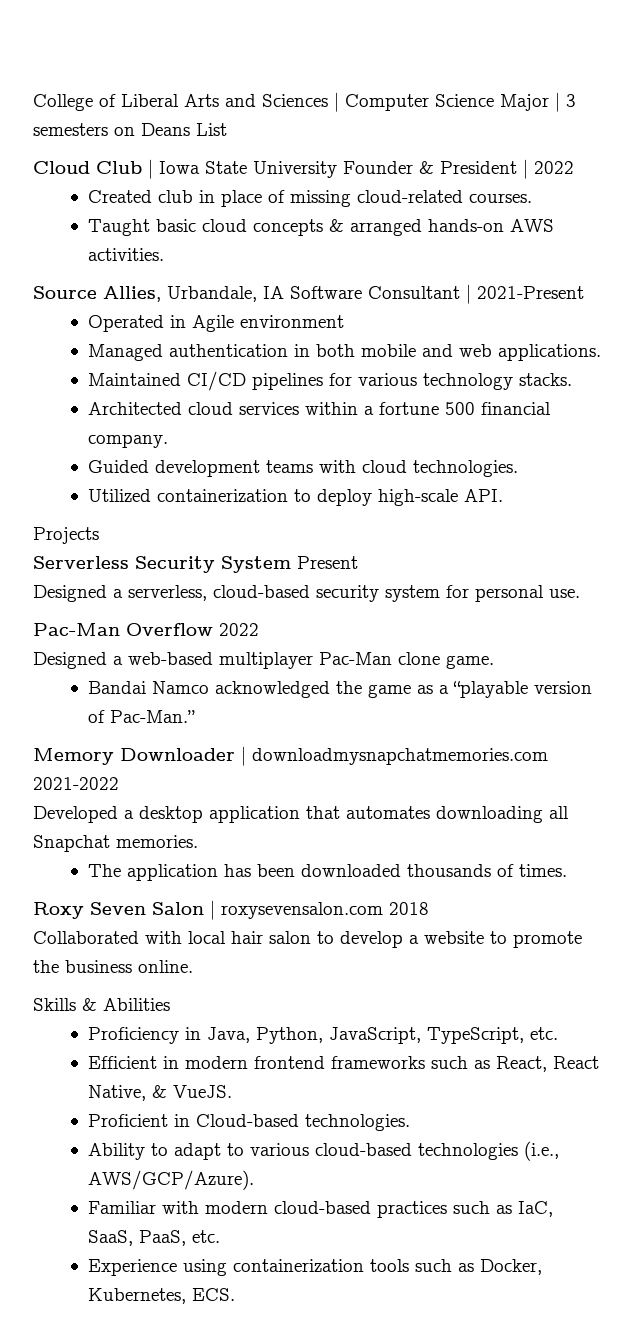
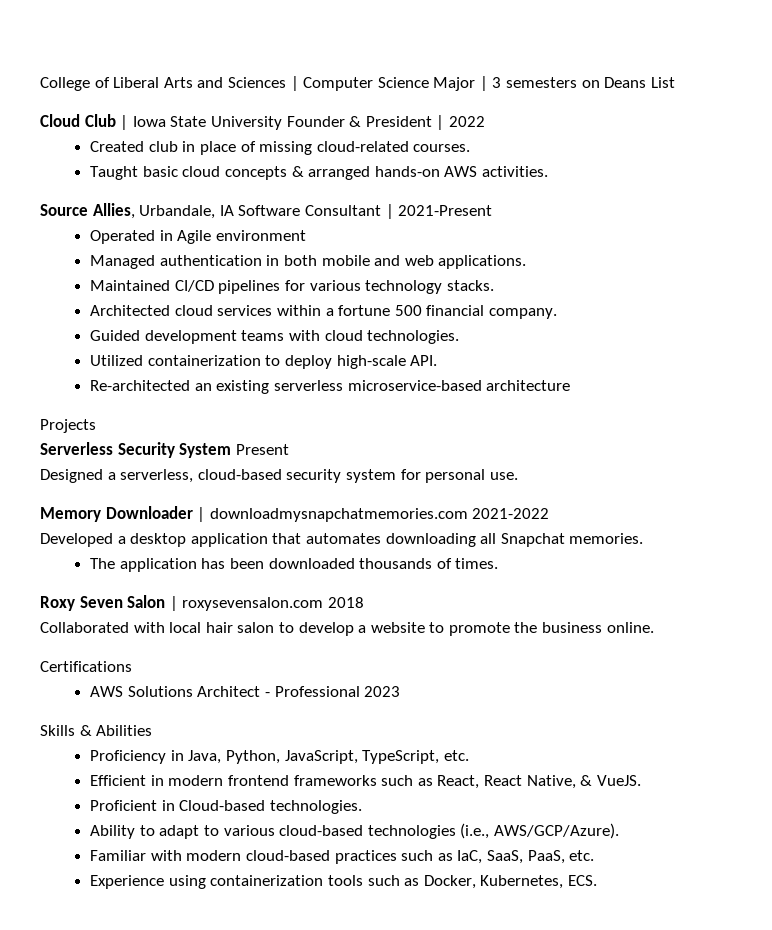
(503, 495) none -> [90,380,571,394] // Re-architected an existing serverless microservice-based architecture
[33,623,259,636] [33,652,494,669] [87,681,592,698] [87,710,195,723] // Pac-Man Overflow 2022 // Designed a web-based multiplayer Pac-Man clone game. // Bandai Namco acknowledged the game as a “playable version of Pac-Man.” -> (518, 476) none
(193, 966) none -> [40,661,132,672] [90,686,401,697] // Certifications // AWS Solutions Architect - Professional 2023

